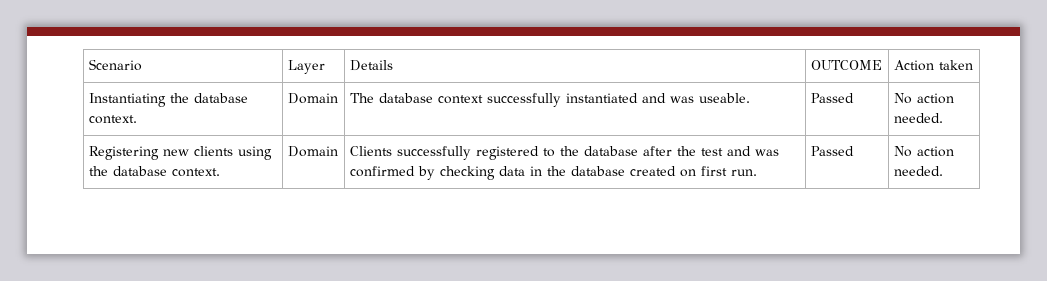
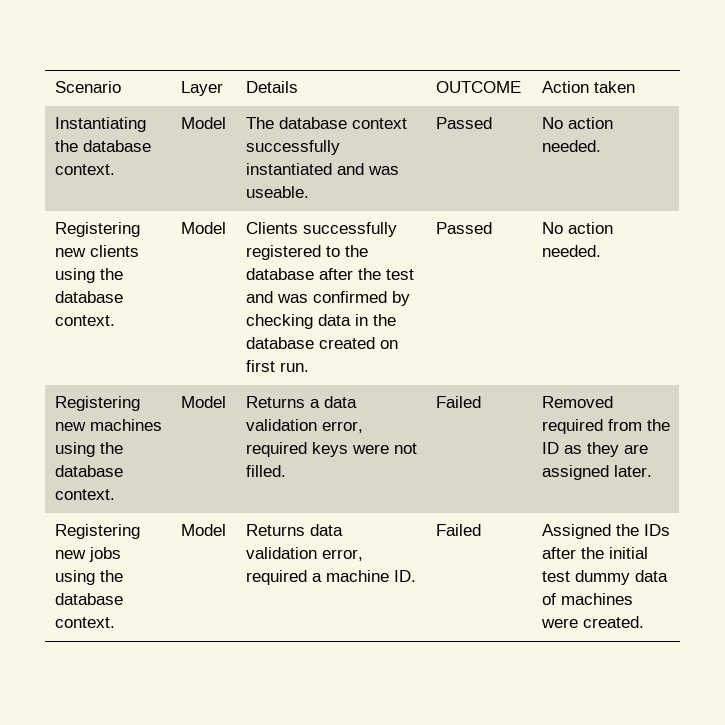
[287,93,338,104] Domain -> [180,117,226,129] Model
[287,146,338,157] Domain -> [180,222,226,234] Model
(943, 171) none -> [54,396,140,411] [54,419,162,431] [54,442,123,457] [54,465,123,477] [54,489,115,500] [180,396,226,408] [245,396,357,408] [245,419,363,433] [245,442,417,457] [245,465,286,477] [435,396,481,408] [541,396,613,408] [541,419,670,434] [541,442,648,457] [541,465,652,480] [54,524,140,539] [54,547,121,562] [54,570,123,585] [54,593,123,605] [54,617,115,628] [180,524,226,536] [245,524,343,536] [245,547,363,561] [245,570,416,585] [435,524,481,536] [541,524,670,539] [541,547,648,559] [541,570,668,585] [541,593,633,605] [540,616,644,628] // Registering new machines using the database context. | Model | Returns a data validation error, required keys were not filled. | Failed | Removed required from the ID as they are assigned later. // Registering new jobs using the database context. | Model | Returns data validation error, required a machine ID. | Failed | Assigned the IDs after the initial test dummy data of machines were created.

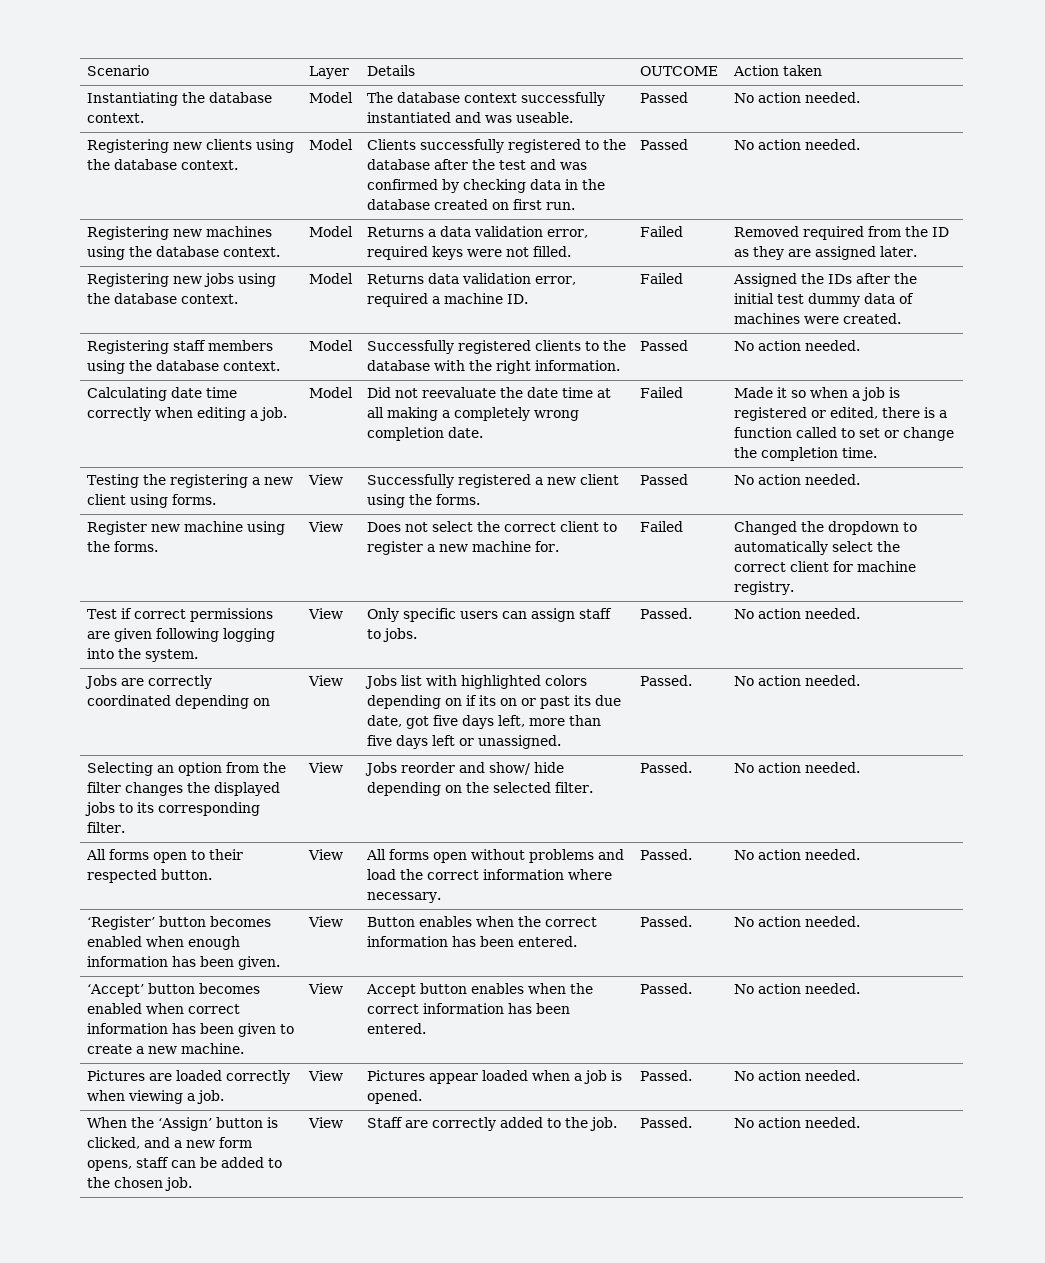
(644, 622) none -> [87,340,274,354] [87,360,281,374] [309,340,354,351] [367,340,627,354] [367,360,621,374] [640,340,689,351] [734,340,861,351] [87,387,238,401] [87,407,288,421] [309,387,354,398] [367,387,612,398] [367,407,580,421] [367,427,484,441] [640,387,684,398] [734,387,901,401] [734,407,948,421] [734,427,955,441] [734,447,878,461] [87,474,294,488] [87,494,217,508] [308,474,344,485] [367,474,620,488] [367,494,481,508] [640,474,689,485] [734,474,861,485] [87,521,286,535] [87,541,159,552] [308,521,344,532] [367,521,618,532] [367,541,560,555] [640,521,684,532] [734,521,918,535] [734,541,901,555] [734,561,917,572] [734,581,795,595] [87,608,274,622] [87,628,276,642] [87,648,199,662] [308,608,344,619] [367,608,613,622] [367,628,418,642] [640,608,693,619] [734,608,861,619] [85,675,213,689] [87,695,271,709] [308,675,344,686] [365,675,588,689] [367,695,622,709] [367,715,602,729] [367,735,562,749] [640,675,693,686] [734,675,861,686] [87,762,287,776] [87,782,281,796] [85,802,261,816] [87,822,126,833] [308,762,344,773] [365,762,565,776] [367,782,594,796] [640,762,693,773] [734,762,861,773] [86,849,244,863] [87,869,213,883] [308,849,344,860] [366,849,625,863] [367,869,613,880] [367,892,442,903] [640,849,693,860] [734,849,861,860] [87,916,272,930] [87,936,241,950] [87,956,281,970] [308,916,344,927] [367,916,598,927] [367,936,578,947] [640,916,693,927] [734,916,861,927] [87,983,261,997] [87,1003,241,1014] [87,1023,295,1037] [87,1043,245,1054] [308,983,344,994] [366,983,594,997] [367,1003,571,1014] [367,1023,427,1034] [640,983,693,994] [734,983,861,994] [87,1070,291,1084] [87,1090,225,1104] [308,1070,344,1081] [367,1070,623,1084] [367,1090,423,1104] [640,1070,693,1081] [734,1070,861,1081] [87,1117,279,1131] [87,1137,253,1149] [87,1157,283,1171] [87,1177,193,1191] [308,1117,344,1128] [367,1117,618,1131] [640,1117,693,1128] [734,1117,861,1128] // Registering staff members using the database context. | Model | Successfully registered clients to the database with the right information. | Passed | No action needed. // Calculating date time correctly when editing a job. | Model | Did not reevaluate the date time at all making a completely wrong completion date. | Failed | Made it so when a job is registered or edited, there is a function called to set or change the completion time. // Testing the registering a new client using forms. | View | Successfully registered a new client using the forms. | Passed | No action needed. // Register new machine using the forms. | View | Does not select the correct client to register a new machine for. | Failed | Changed the dropdown to automatically select the correct client for machine registry. // Test if correct permissions are given following logging into the system. | View | Only specific users can assign staff to jobs. | Passed. | No action needed. // Jobs are correctly coordinated depending on | View | Jobs list with highlighted colors depending on if its on or past its due date, got five days left, more than five days left or unassigned. | Passed. | No action needed. // Selecting an option from the filter changes the displayed jobs to its corresponding filter. | View | Jobs reorder and show/ hide depending on the selected filter. | Passed. | No action needed. // All forms open to their respected button. | View | All forms open without problems and load the correct information where necessary. | Passed. | No action needed. // ‘Register’ button becomes enabled when enough information has been given. | View | Button enables when the correct information has been entered. | Passed. | No action needed. // ‘Accept’ button becomes enabled when correct information has been given to create a new machine. | View | Accept button enables when the correct information has been entered. | Passed. | No action needed. // Pictures are loaded correctly when viewing a job. | View | Pictures appear loaded when a job is opened. | Passed. | No action needed. // When the ‘Assign’ button is clicked, and a new form opens, staff can be added to the chosen job. | View | Staff are correctly added to the job. | Passed. | No action needed.

